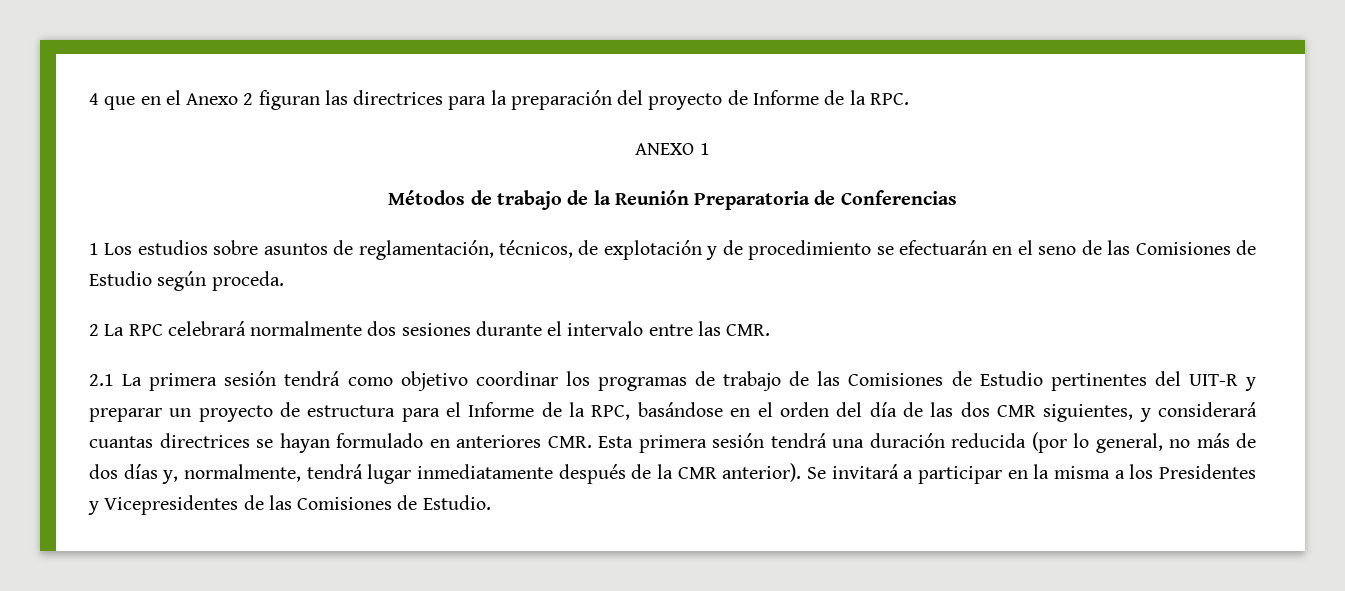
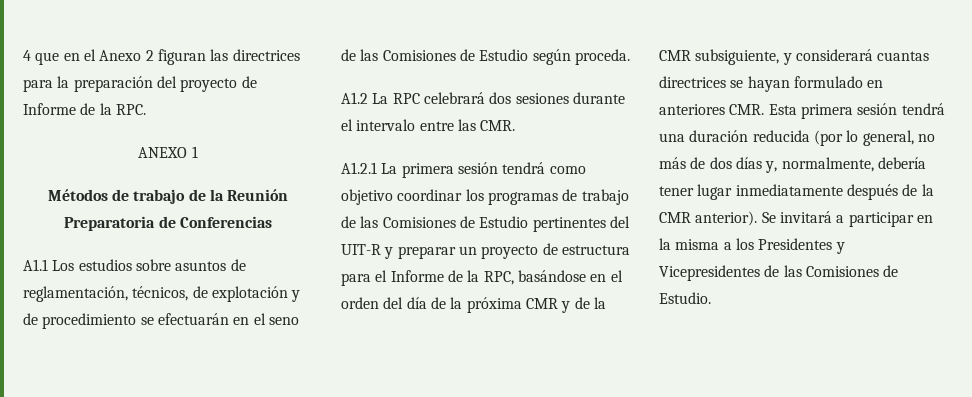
[89,243,99,255] 1 -> [23,259,48,271] A1.1
[89,324,99,336] 2 -> [341,92,368,104] A1.2
[250,321,363,336] normalmente -> (485, 98) none
[89,374,114,386] 2.1 -> [341,162,377,174] A1.2.1
[930,402,1134,422] las dos CMR siguientes, -> [450,297,606,313] [659,49,780,65] la próxima CMR y de la CMR subsiguiente,
[306,464,363,479] tendrá -> [877,157,926,169] [659,186,694,196] debería tener

